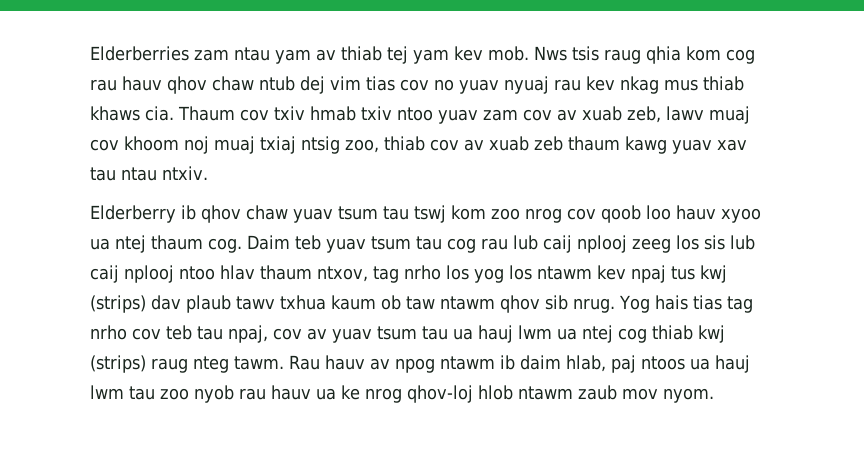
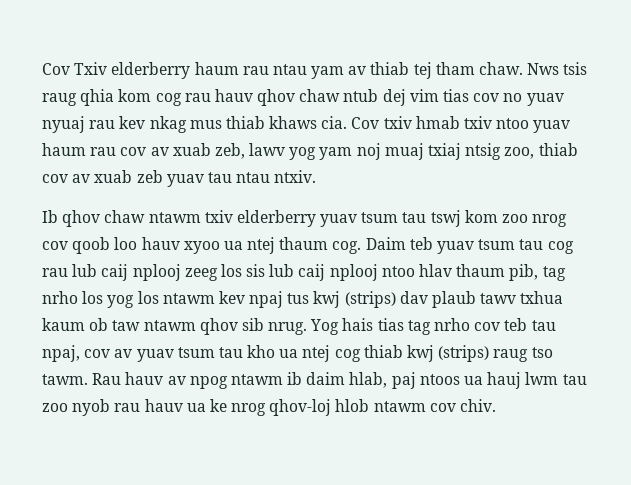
[90,46,229,61] Elderberries zam -> [42,62,269,79] Cov Txiv elderberry haum rau
[413,46,529,64] yam kev mob. -> [435,62,524,75] tham chaw.
[178,106,269,121] Thaum cov -> [351,117,380,129] Cov
[483,109,518,121] zam -> [42,143,117,156] haum rau
[709,106,750,124] [90,136,179,151] muaj cov khoom -> [289,147,353,160] yog yam
[568,136,747,154] thaum kawg yuav xav -> [166,174,204,187] yuav
[90,205,288,223] Elderberry ib qhov chaw -> [42,210,316,227] Ib qhov chaw ntawm txiv elderberry
[317,266,368,282] ntxov, -> [509,264,539,281] pib,
[453,325,552,343] ua hauj lwm -> [247,345,276,358] kho
[193,356,229,373] nteg -> [531,347,553,358] tso
[578,385,714,403] zaub mov nyom. -> [429,399,497,412] cov chiv.

